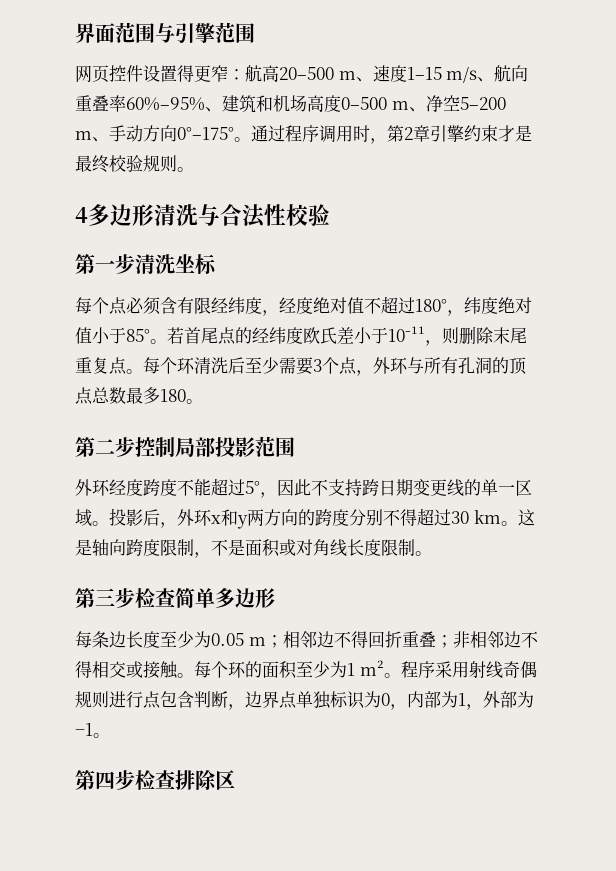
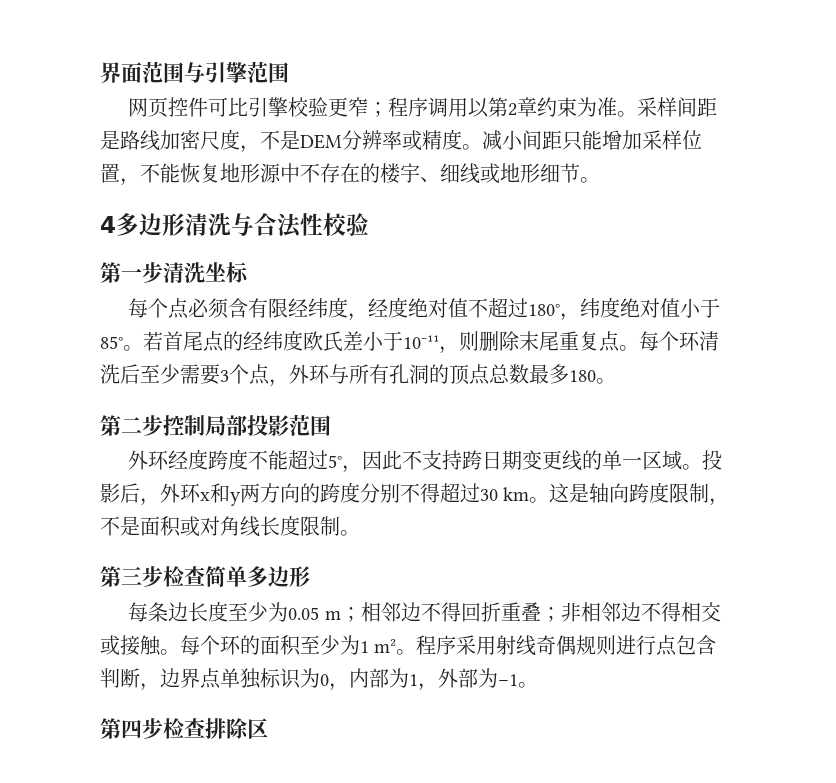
[143,65,529,83] [75,95,506,113] [75,125,285,142] 设置得更窄：航高20–500 m、速度1–15 m/s、航向重叠率60%–95%、建筑和机场高度0–500 m、净空5–200 m、手动方向0°–175°。通过 -> [208,97,389,117] 可比引擎校验更窄；
[353,125,387,144] 时， -> [468,98,490,118] 以
[430,125,532,142] [75,155,177,173] 引擎约束才是最终校验规则 -> [537,97,718,117] [100,129,702,153] [100,163,580,186] 约束为准。采样间距是路线加密尺度，不是DEM分辨率或精度。减小间距只能增加采样位置，不能恢复地形源中不存在的楼宇、细线或地形细节

